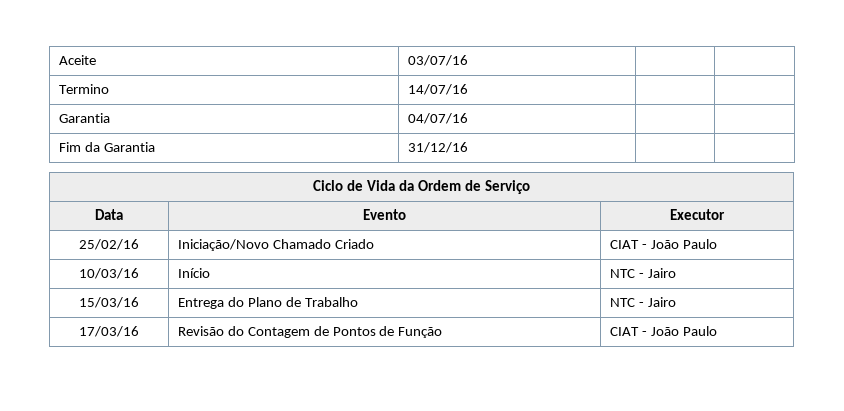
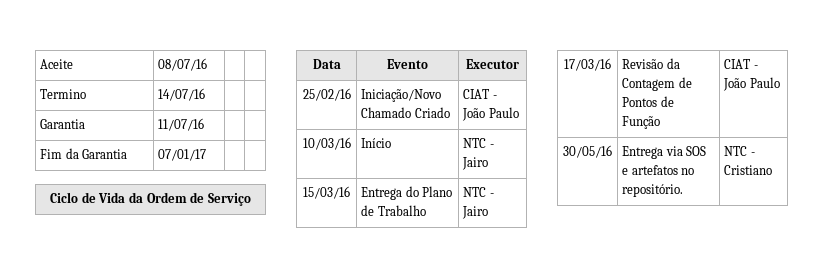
[407,55,468,66] 03/07/16 -> [158,58,208,71] 08/07/16
[407,113,468,124] 04/07/16 -> [158,118,205,131] 11/07/16
[407,142,468,153] 31/12/16 -> [158,149,207,161] 07/01/17
[227,326,244,336] do -> [666,58,680,69] da
(717, 331) none -> [563,145,612,158] [622,146,707,159] [622,165,695,175] [622,184,684,197] [724,146,755,156] [724,165,773,175] // 30/05/16 | Entrega via SOS e artefatos no repositório. | NTC - Cristiano

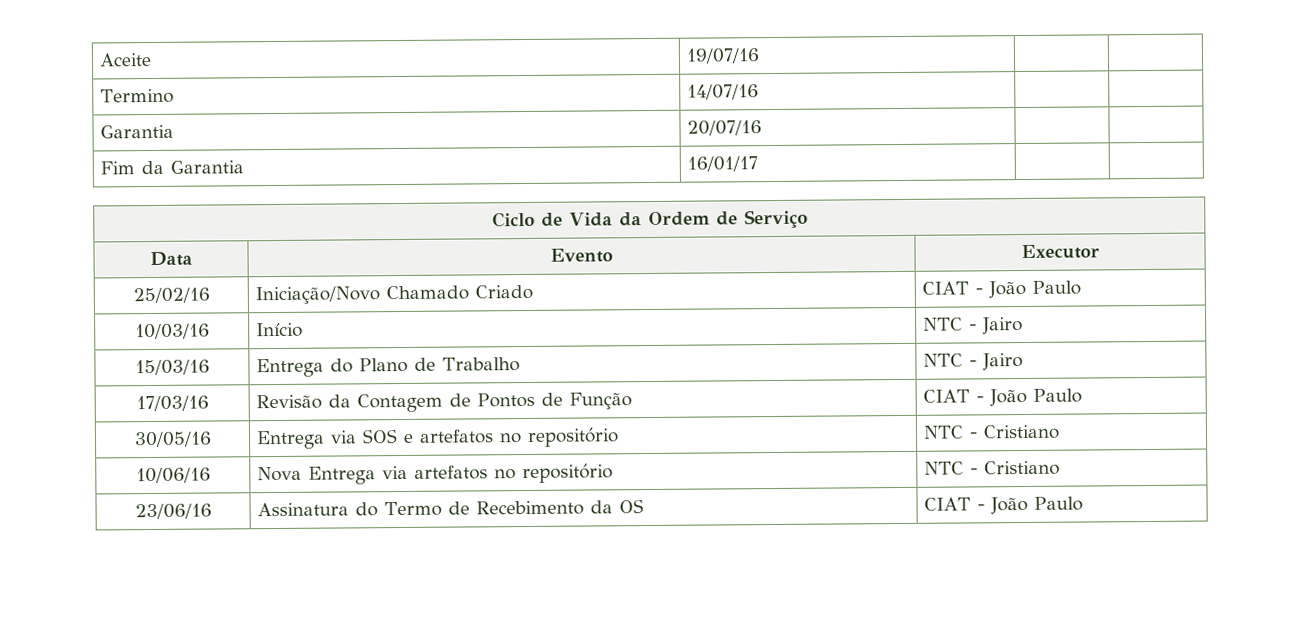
[158,58,208,71] 08/07/16 -> [686,48,761,64] 19/07/16
[158,118,205,131] 11/07/16 -> [687,120,763,136] 20/07/16
[158,149,207,161] 07/01/17 -> [687,156,759,172] 16/01/17
[622,184,684,197] [724,146,755,156] [724,165,773,175] repositório. | NTC - Cristiano -> [527,427,620,447] [923,424,1061,440] [135,467,211,484] [257,463,614,485] [924,460,1061,476] [134,503,212,520] [257,499,645,517] [924,496,1084,515] repositório | NTC - Cristiano // 10/06/16 | Nova Entrega via artefatos no repositório | NTC - Cristiano // 23/06/16 | Assinatura do Termo de Recebimento da OS | CIAT - João Paulo

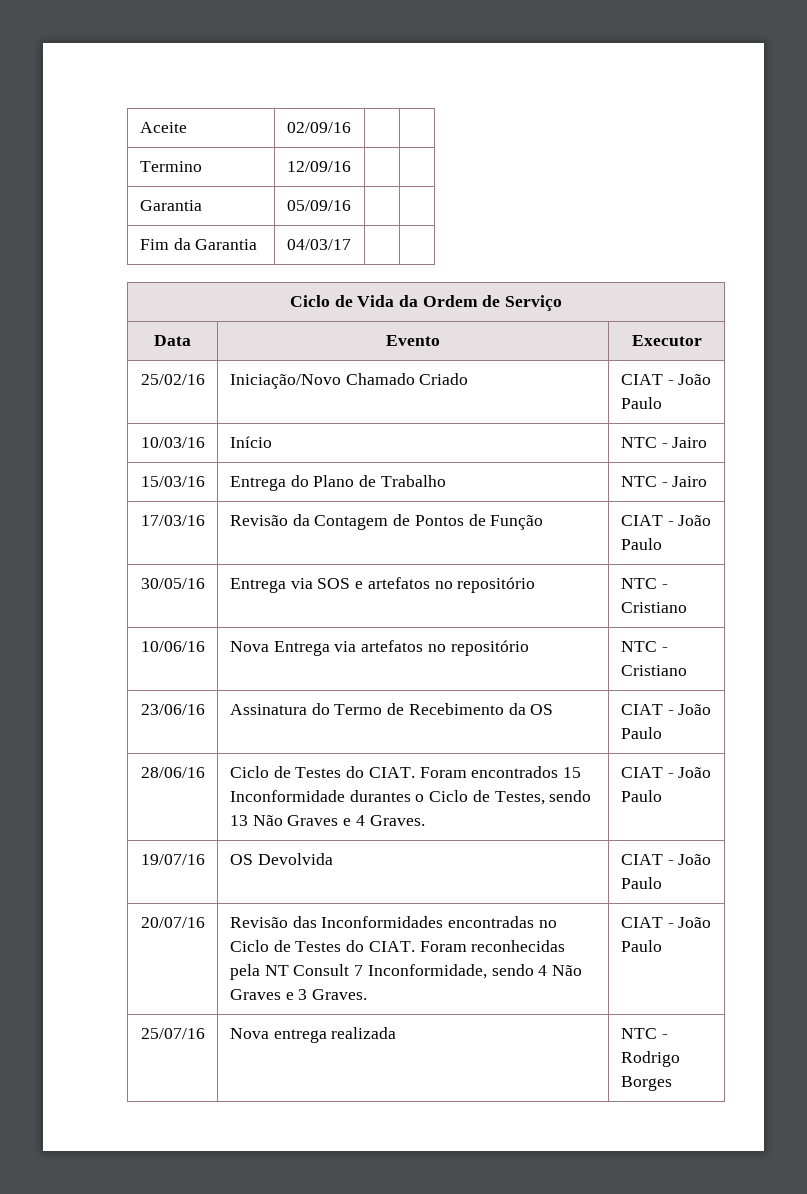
[686,48,761,64] 19/07/16 -> [286,122,351,133] 02/09/16
[687,84,760,100] [100,124,175,139] [687,120,763,136] 14/07/16 | | // Garantia | 20/07/16 -> [286,161,351,172] [139,200,202,211] [286,200,351,211] 12/09/16 | | // Garantia | 05/09/16
[687,156,759,172] 16/01/17 -> [286,239,351,250] 04/03/17
(1084, 503) none -> [140,767,205,778] [229,766,581,778] [229,790,592,805] [229,815,425,826] [620,767,712,778] [620,790,662,802] [140,854,205,865] [229,853,333,865] [620,854,712,865] [620,877,662,889] [140,917,205,928] [229,916,557,928] [229,940,566,952] [229,964,582,980] [229,989,368,1000] [620,917,712,928] [620,940,662,952] [140,1028,205,1039] [229,1027,397,1043] [620,1028,668,1039] [620,1051,680,1067] [620,1076,672,1091] // 28/06/16 | Ciclo de Testes do CIAT. Foram encontrados 15 Inconformidade durantes o Ciclo de Testes, sendo 13 Não Graves e 4 Graves. | CIAT - João Paulo // 19/07/16 | OS Devolvida | CIAT - João Paulo // 20/07/16 | Revisão das Inconformidades encontradas no Ciclo de Testes do CIAT. Foram reconhecidas pela NT Consult 7 Inconformidade, sendo 4 Não Graves e 3 Graves. | CIAT - João Paulo // 25/07/16 | Nova entrega realizada | NTC - Rodrigo Borges

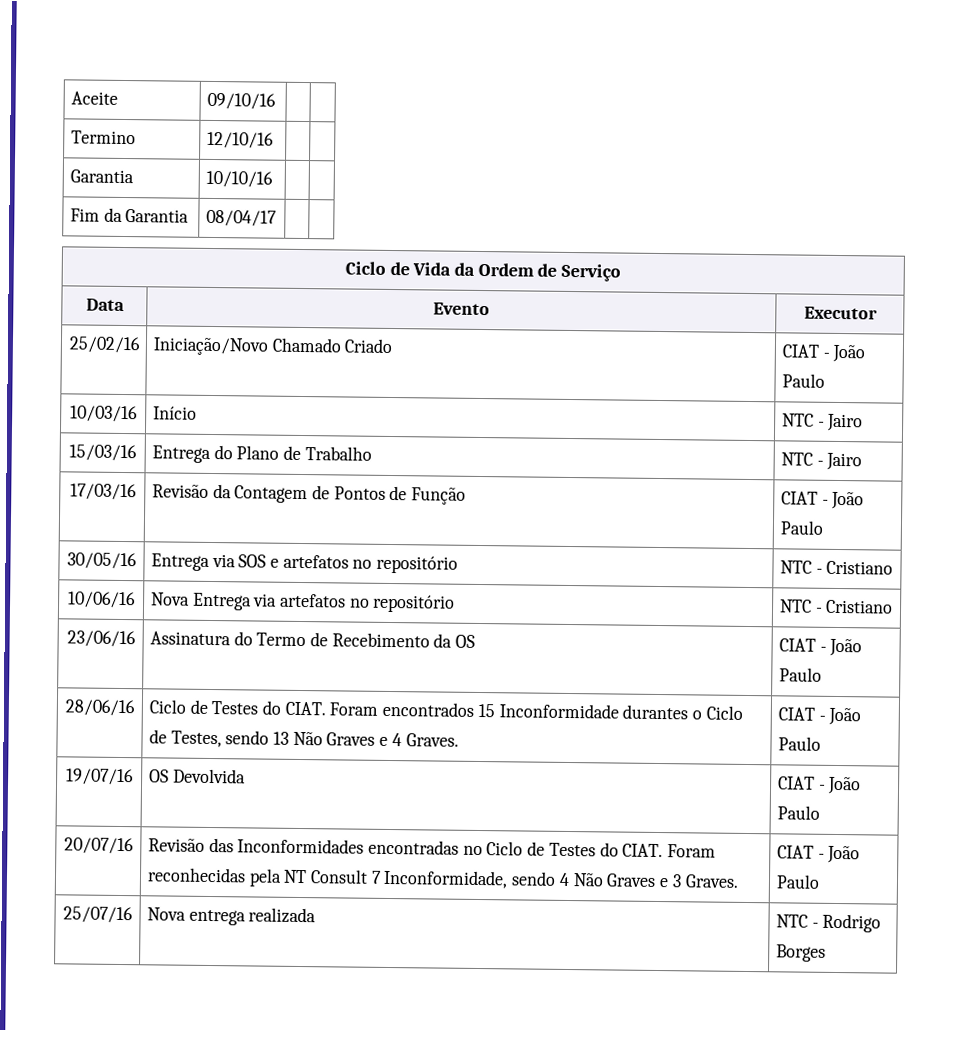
[286,122,351,133] 02/09/16 -> [206,92,276,110] 09/10/16
[286,161,351,172] [139,200,202,211] [286,200,351,211] 12/09/16 | | // Garantia | 05/09/16 -> [206,131,274,149] [69,169,134,184] [205,170,273,188] 12/10/16 | | // Garantia | 10/10/16
[286,239,351,250] 04/03/17 -> [205,209,277,227] 08/04/17

